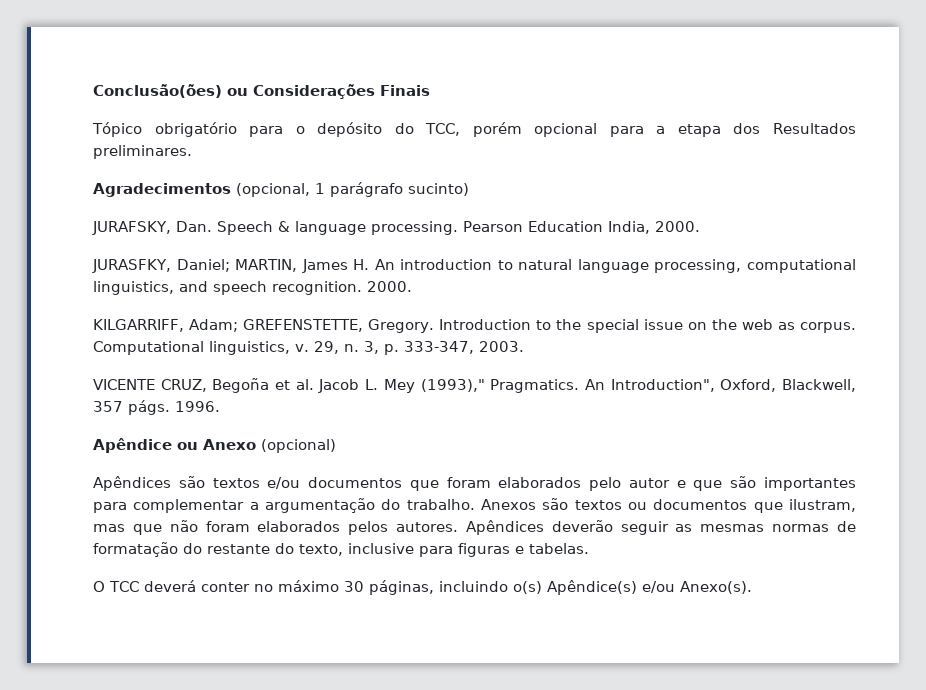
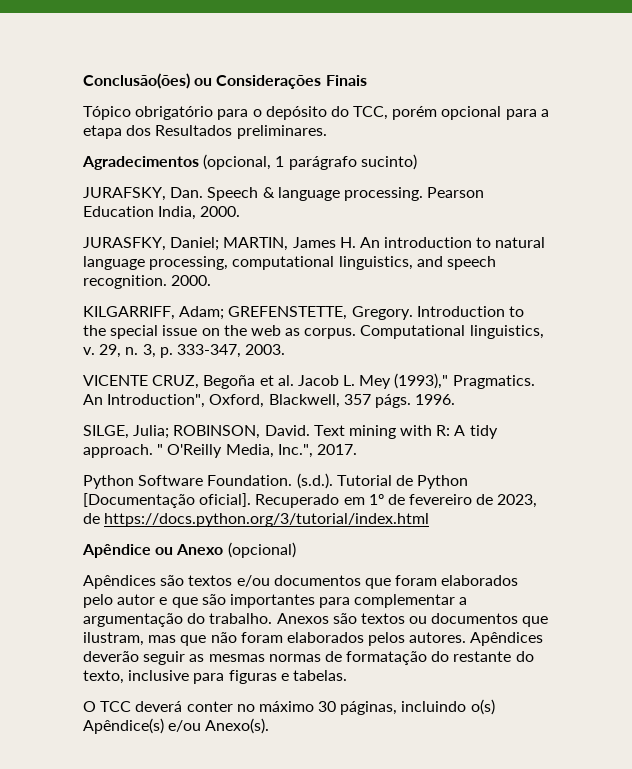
(220, 406) none -> [83,425,498,439] [83,444,357,458] [83,473,469,489] [83,493,538,508] [83,513,430,527] // SILGE, Julia; ROBINSON, David. Text mining with R: A tidy approach. " O'Reilly Media, Inc.", 2017. // Python Software Foundation. (s.d.). Tutorial de Python [Documentação oficial]. Recuperado em 1º de fevereiro de 2023, de https://docs.python.org/3/tutorial/index.html

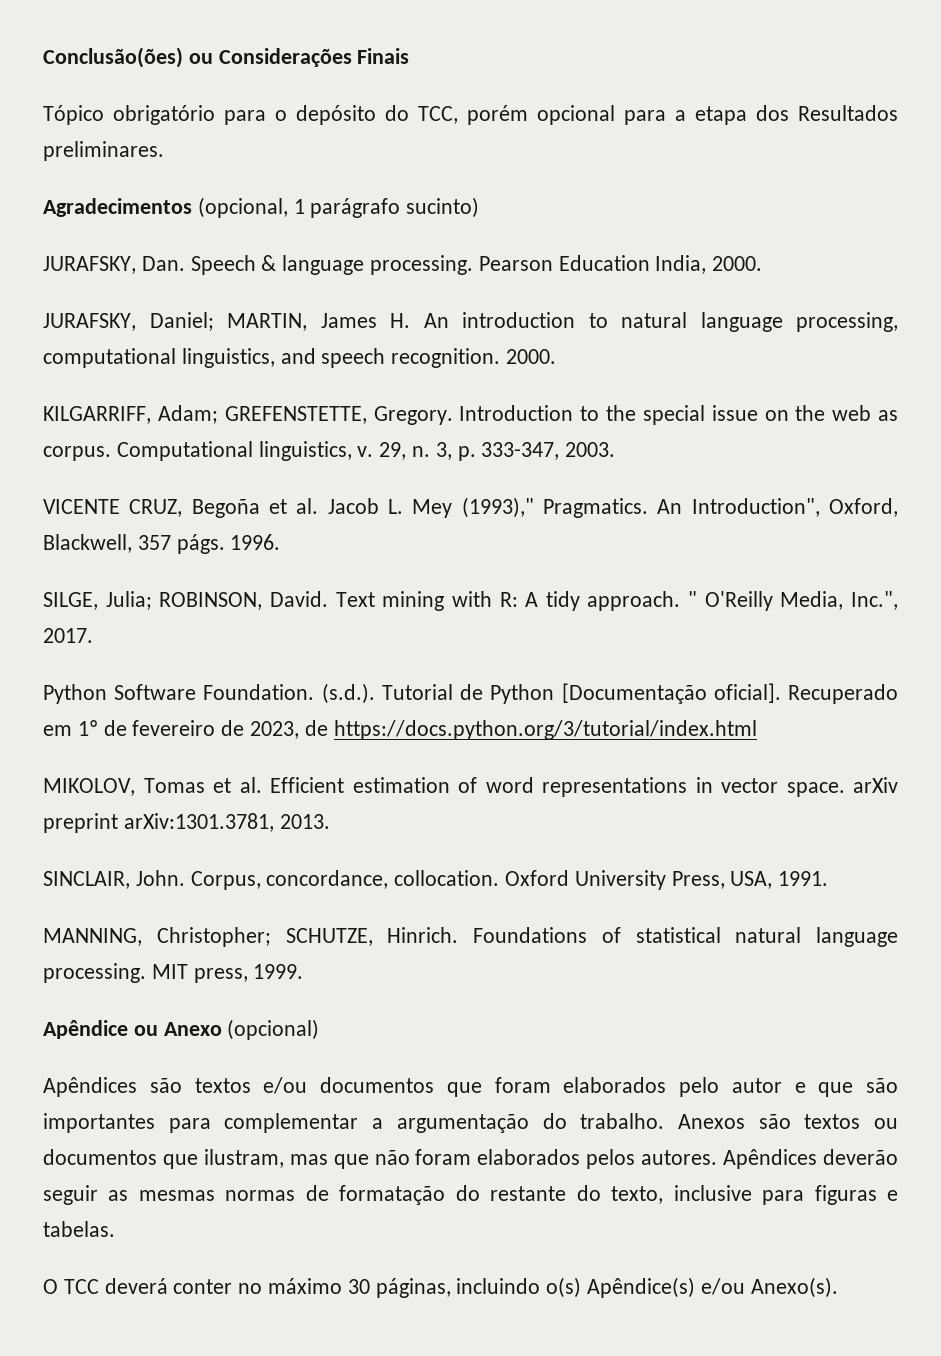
[83,237,166,251] JURASFKY, -> [43,313,136,331] JURAFSKY,
(430, 520) none -> [43,777,898,797] [43,813,330,833] [43,870,829,890] [43,927,898,947] [43,963,304,983] // MIKOLOV, Tomas et al. Efficient estimation of word representations in vector space. arXiv preprint arXiv:1301.3781, 2013. // SINCLAIR, John. Corpus, concordance, collocation. Oxford University Press, USA, 1991. // MANNING, Christopher; SCHUTZE, Hinrich. Foundations of statistical natural language processing. MIT press, 1999.

